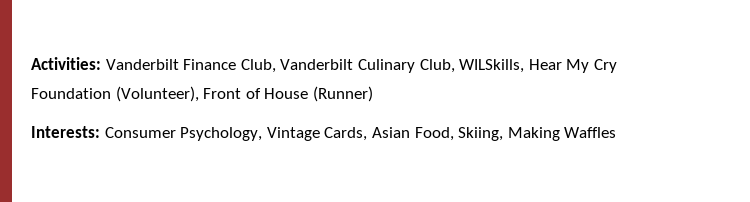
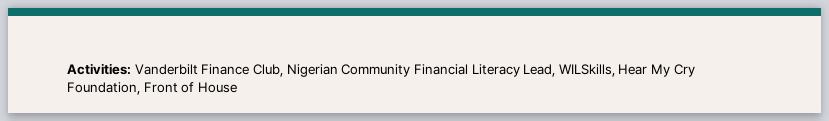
[280,59,455,73] Vanderbilt Culinary Club, -> [286,64,556,77] Nigerian Community Financial Literacy Lead,
[31,86,199,102] Foundation (Volunteer), -> [67,82,140,95] Foundation,
[312,86,373,102] [31,126,617,141] (Runner) // Interests: Consumer Psychology, Vintage Cards, Asian Food, Skiing, Making Waffles -> (237, 87) none

